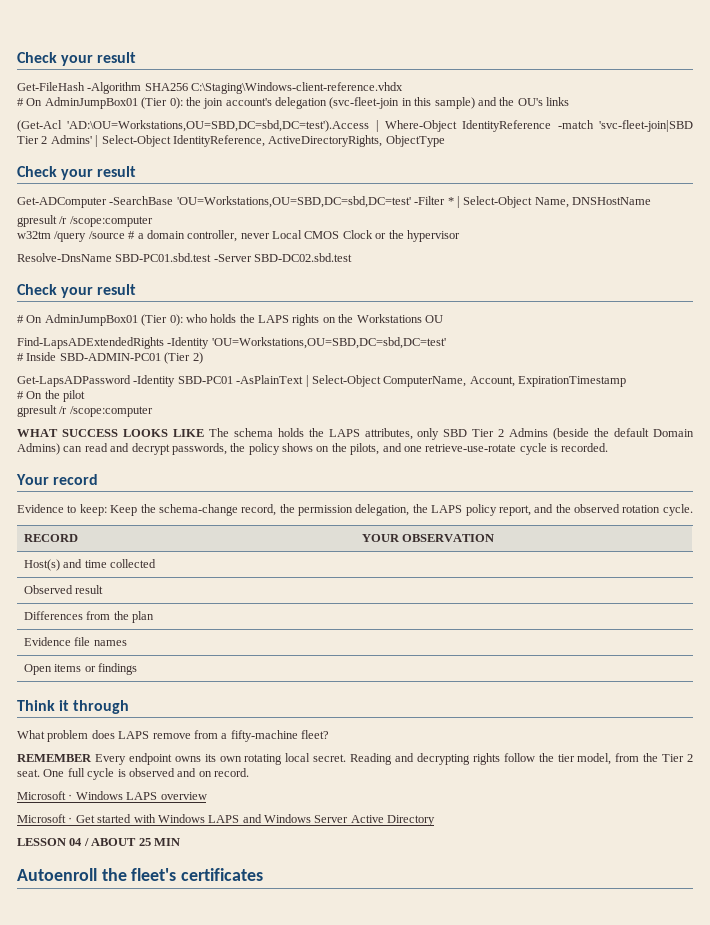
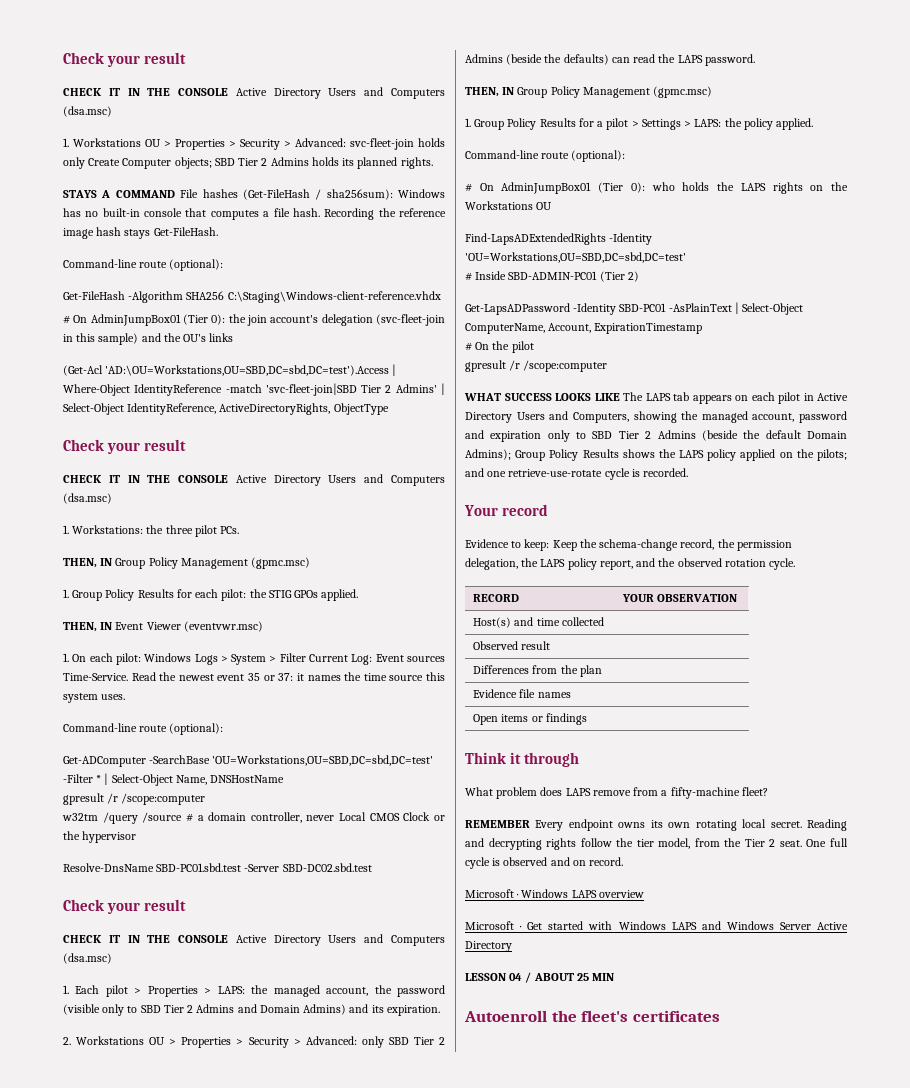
[17,52,137,66] Check your result -> [63,52,187,67] [63,87,445,99] [63,106,112,117] [63,138,445,150] [63,157,433,169] [63,189,445,200] [63,208,447,220] [63,227,218,239] [63,259,224,271] Check your result // CHECK IT IN THE CONSOLE Active Directory Users and Computers (dsa.msc) // 1. Workstations OU > Properties > Security > Advanced: svc-fleet-join holds only Create Computer objects; SBD Tier 2 Admins holds its planned rights. // STAYS A COMMAND File hashes (Get-FileHash / sha256sum): Windows has no built-in console that computes a file hash. Recording the reference image hash stays Get-FileHash. // Command-line route (optional):
(137, 171) none -> [63,474,445,486] [63,493,112,504] [63,525,240,537] [63,557,311,569] [63,589,359,601] [63,621,263,632] [63,653,446,665] [63,672,446,681] [63,693,126,703] [63,723,224,735] // CHECK IT IN THE CONSOLE Active Directory Users and Computers (dsa.msc) // 1. Workstations: the three pilot PCs. // THEN, IN Group Policy Management (gpmc.msc) // 1. Group Policy Results for each pilot: the STIG GPOs applied. // THEN, IN Event Viewer (eventvwr.msc) // 1. On each pilot: Windows Logs > System > Filter Current Log: Event sources Time-Service. Read the newest event 35 or 37: it names the time source this system uses. // Command-line route (optional):
(137, 289) none -> [63,934,445,946] [63,953,112,964] [63,985,445,997] [63,1004,440,1016] [63,1036,445,1048] [465,54,755,66] [465,86,713,98] [465,118,814,130] [465,150,626,162] // CHECK IT IN THE CONSOLE Active Directory Users and Computers (dsa.msc) // 1. Each pilot > Properties > LAPS: the managed account, the password (visible only to SBD Tier 2 Admins and Domain Admins) and its expiration. // 2. Workstations OU > Properties > Security > Advanced: only SBD Tier 2 Admins (beside the defaults) can read the LAPS password. // THEN, IN Group Policy Management (gpmc.msc) // 1. Group Policy Results for a pilot > Settings > LAPS: the policy applied. // Command-line route (optional):
[233,428,440,440] schema holds the LAPS attributes, only -> [645,392,848,404] [465,411,847,423] [465,430,587,442] LAPS tab appears on each pilot in Active Directory Users and Computers, showing the managed account, password and expiration only to
[17,443,380,455] Admins) can read and decrypt passwords, the policy shows on the pilots, -> [465,449,847,461] Admins); Group Policy Results shows the LAPS policy applied on the pilots;

